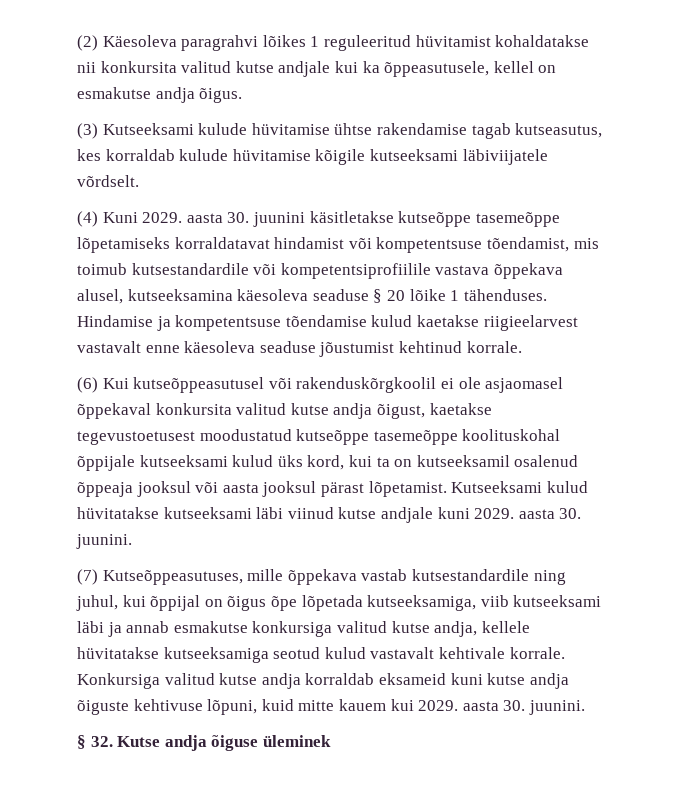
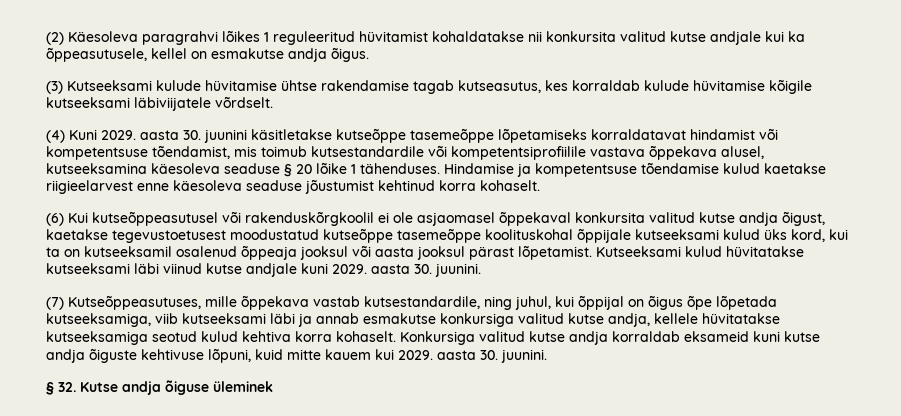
[77,341,141,353] vastavalt -> (133, 187) none
[466,341,522,353] korrale. -> [439,180,540,191] korra kohaselt.
[411,569,529,581] kutsestandardile -> [364,296,480,309] kutsestandardile,
[370,647,565,659] vastavalt kehtivale korrale. -> [242,331,396,342] kehtiva korra kohaselt.

